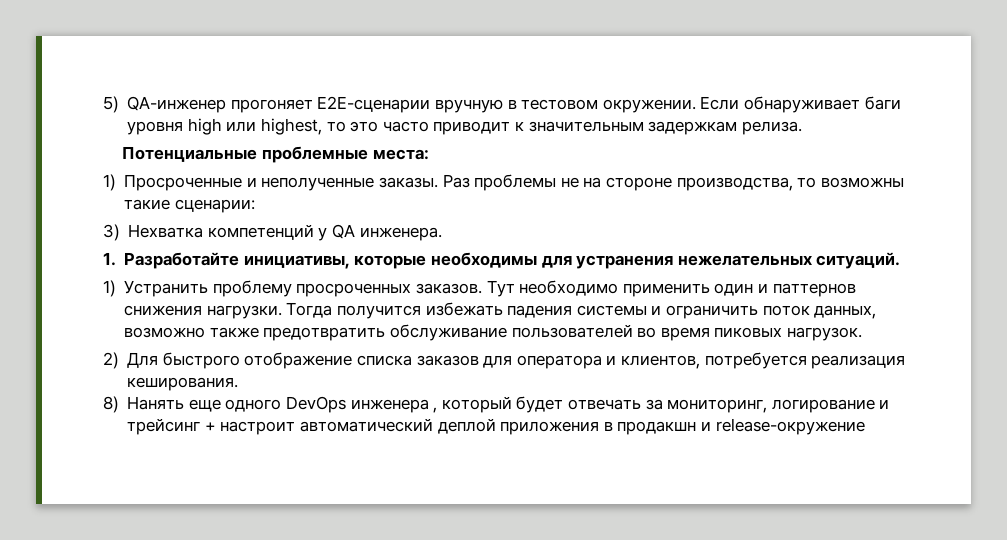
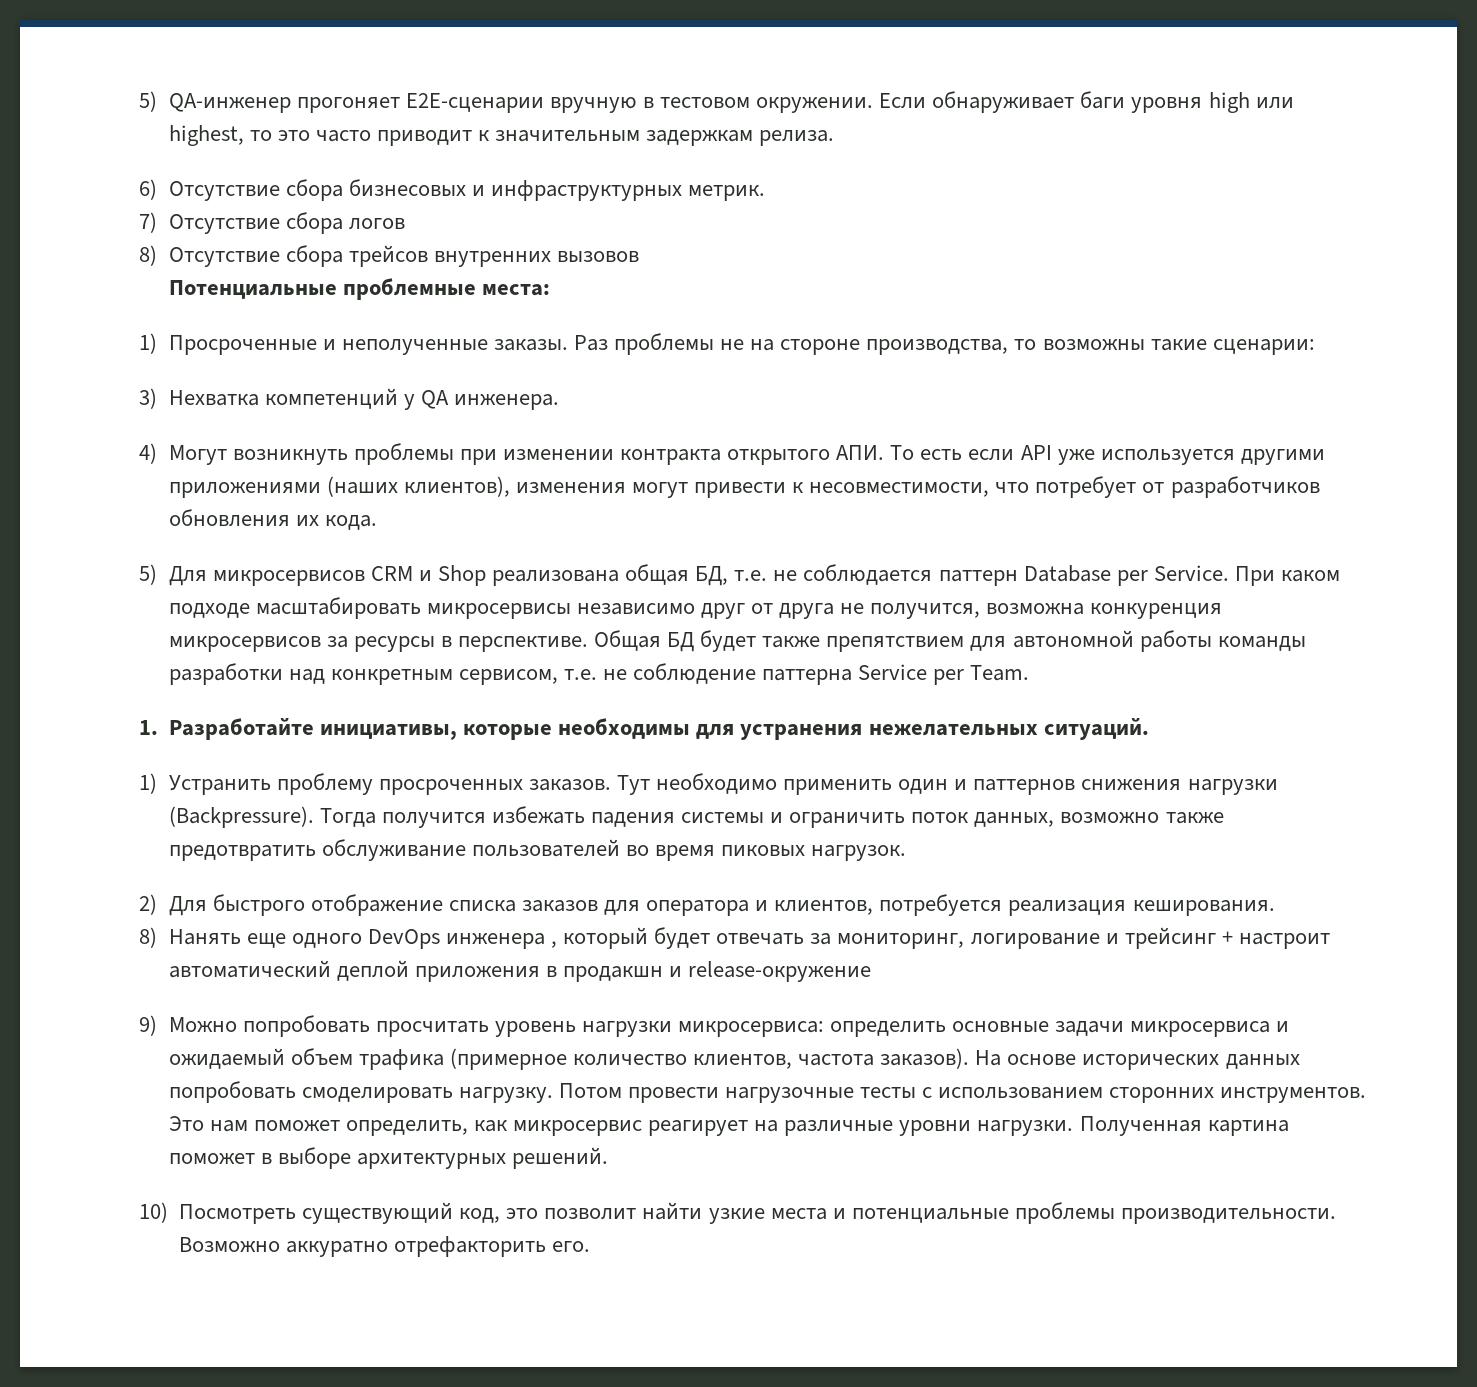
(802, 128) none -> [138,179,766,201] [138,212,405,234] [138,245,639,267] // 6) Отсутствие сбора бизнесовых и инфраструктурных метрик. // 7) Отсутствие сбора логов // 8) Отсутствие сбора трейсов внутренних вызовов
(442, 234) none -> [138,443,1325,465] [168,476,1320,498] [168,509,377,530] [138,564,1340,586] [168,597,1223,619] [168,630,1306,652] [168,663,1030,685] // 4) Могут возникнуть проблемы при изменении контракта открытого АПИ. То есть если API уже используется другими приложениями (наших клиентов), изменения могут привести к несовместимости, что потребует от разработчиков обновления их кода. // 5) Для микросервисов CRM и Shop реализована общая БД, т.е. не соблюдается паттерн Database per Service. При каком подходе масштабировать микросервисы независимо друг от друга не получится, возможна конкуренция микросервисов за ресурсы в перспективе. Общая БД будет также препятствием для автономной работы команды разработки над конкретным сервисом, т.е. не соблюдение паттерна Service per Team.
[206,305,282,319] нагрузки. -> [1187,779,1278,795] [168,806,314,828] нагрузки (Backpressure).
(865, 426) none -> [138,1015,1290,1037] [168,1048,1300,1070] [168,1081,1367,1103] [168,1116,1289,1136] [168,1147,608,1169] [138,1202,1336,1224] [179,1236,591,1257] // 9) Можно попробовать просчитать уровень нагрузки микросервиса: определить основные задачи микросервиса и ожидаемый объем трафика (примерное количество клиентов, частота заказов). На основе исторических данных попробовать смоделировать нагрузку. Потом провести нагрузочные тесты с использованием сторонних инструментов. Это нам поможет определить, как микросервис реагирует на различные уровни нагрузки. Полученная картина поможет в выборе архитектурных решений. // 10) Посмотреть существующий код, это позволит найти узкие места и потенциальные проблемы производительности. Возможно аккуратно отрефакторить его.

